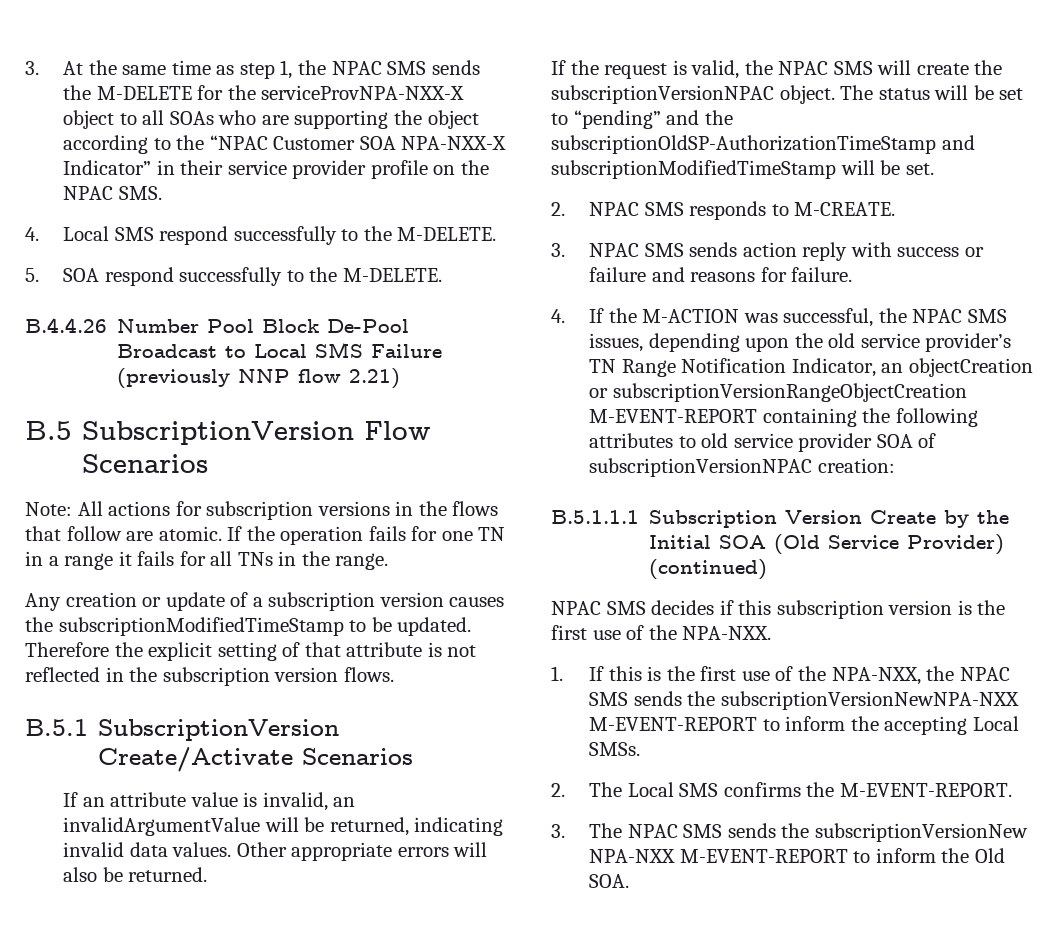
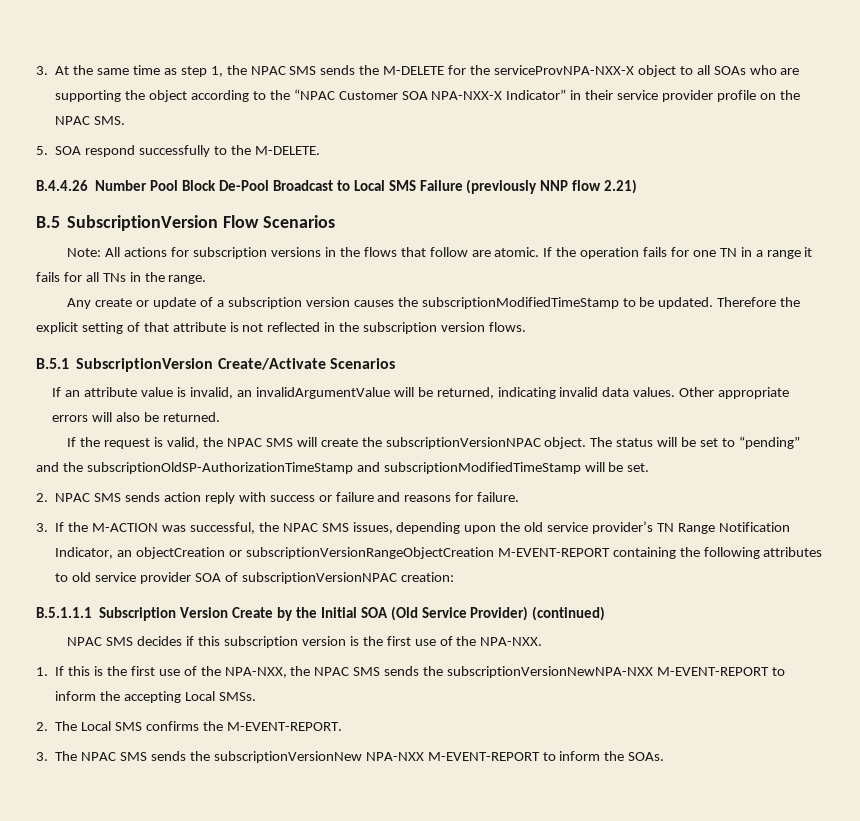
[25,226,497,245] // 4. Local SMS respond successfully to the M-DELETE. -> (126, 120) none
[65,592,137,607] creation -> [95,298,133,307] create
[689,201,896,220] [551,243,684,257] responds to M-CREATE. // 3. NPAC SMS -> (122, 497) none
[551,309,565,323] 4. -> [36,523,48,532] 3.
[974,848,1005,863] [589,874,630,888] Old SOA. -> [628,752,665,761] SOAs.

